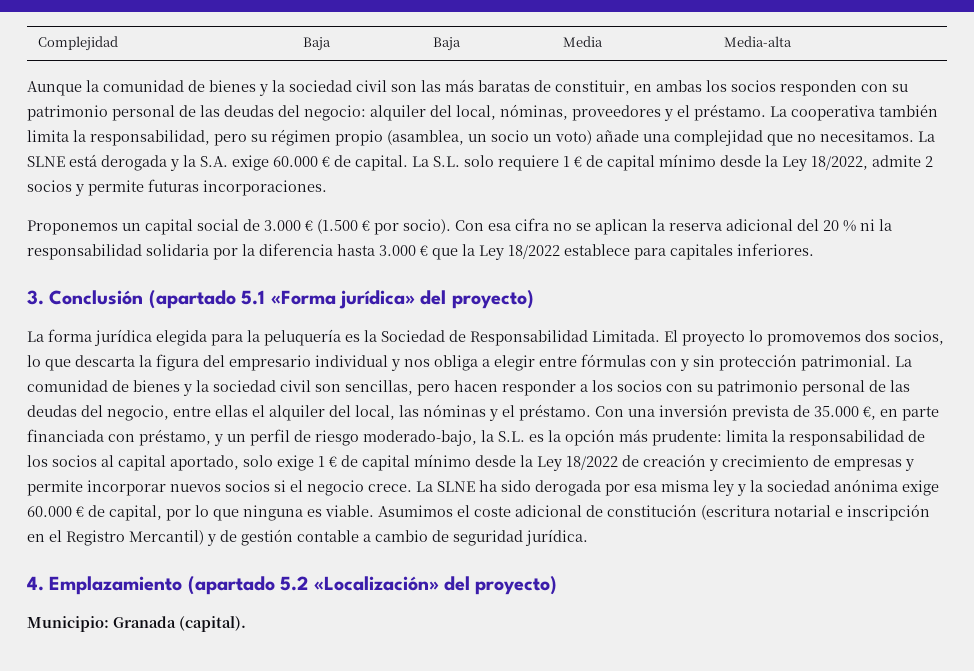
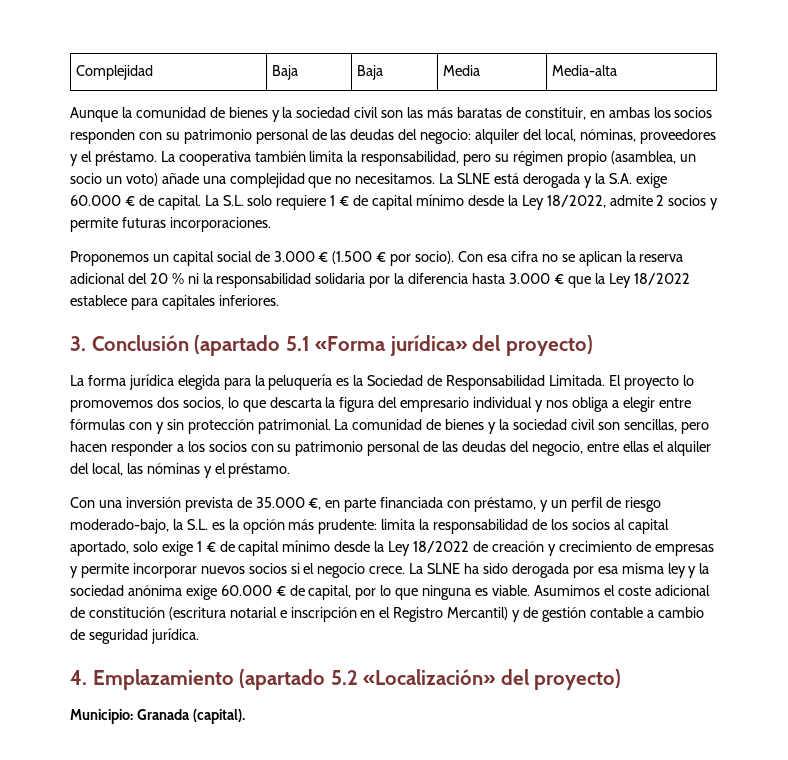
(591, 412) none -> (291, 470) //

